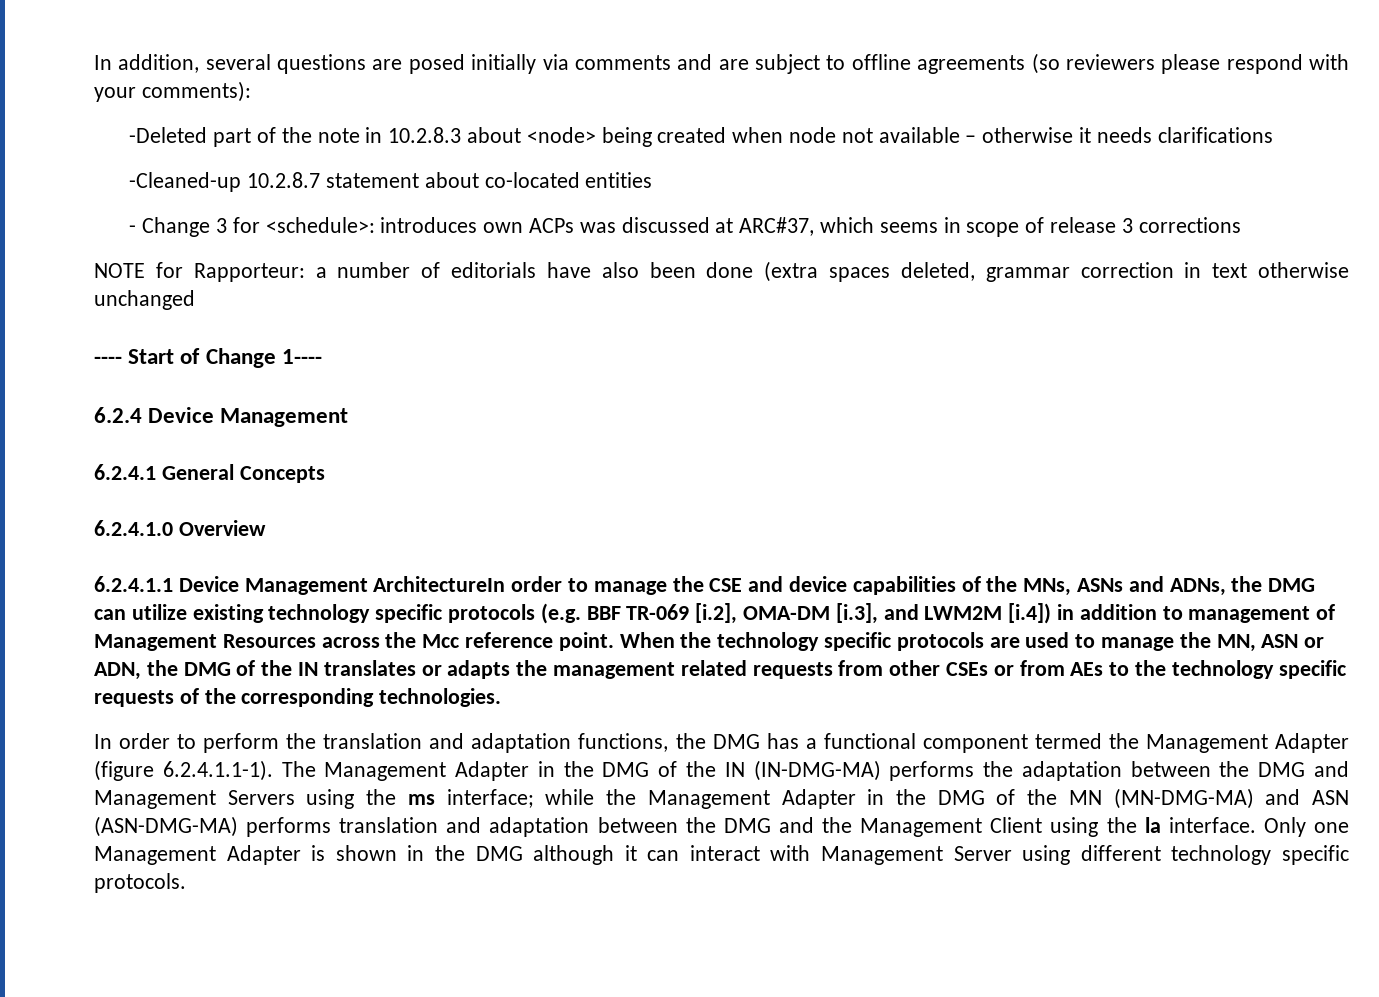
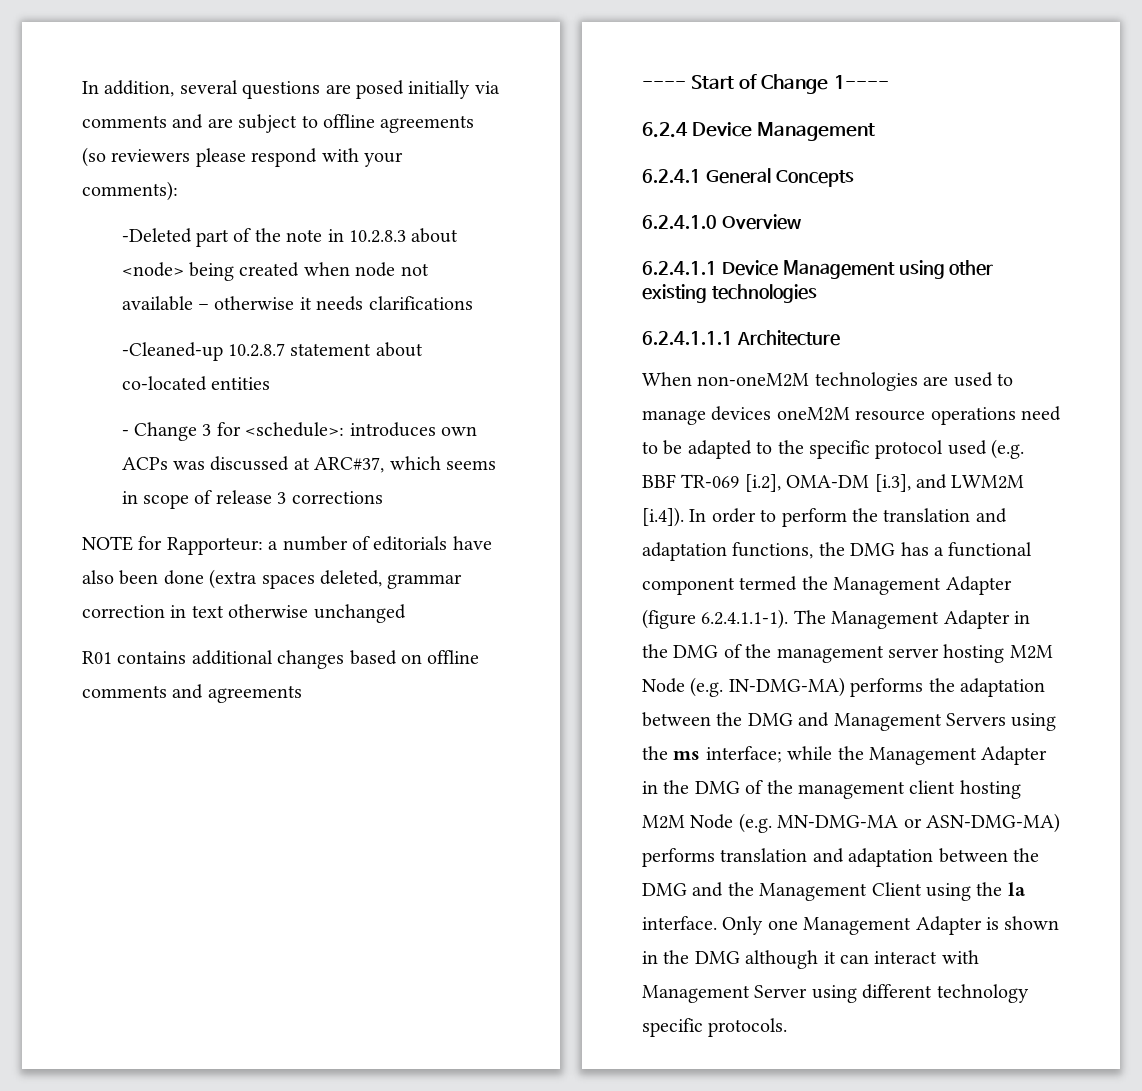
(195, 300) none -> [82,650,480,669] [82,684,302,703] // R01 contains additional changes based on offline comments and agreements
[373,576,1316,596] [94,604,536,623] ArchitectureIn order to manage the CSE and device capabilities of the MNs, ASNs and ADNs, the DMG can utilize existing technology specific protocols -> [898,260,994,279] [642,284,817,303] [642,330,840,346] [642,372,1013,391] [642,406,1061,425] [642,440,987,459] using other existing technologies // 6.2.4.1.1.1 Architecture // When non-oneM2M technologies are used to manage devices oneM2M resource operations need to be adapted to the specific protocol used
[1008,603,1336,624] [94,632,1325,652] [94,660,1346,680] [94,688,502,707] [i.4]) in addition to management of Management Resources across the Mcc reference point. When the technology specific protocols are used to manage the MN, ASN or ADN, the DMG of the IN translates or adapts the management related requests from other CSEs or from AEs to the technology specific requests of the corresponding technologies. // -> [642,507,684,527] [i.4]).
[724,760,881,781] IN (IN-DMG-MA) -> [776,644,1053,663] [642,677,845,697] management server hosting M2M Node (e.g. IN-DMG-MA)
[1068,788,1349,809] [94,816,238,837] MN (MN-DMG-MA) and ASN (ASN-DMG-MA) -> [798,780,1021,799] [642,813,1060,833] management client hosting M2M Node (e.g. MN-DMG-MA or ASN-DMG-MA)

